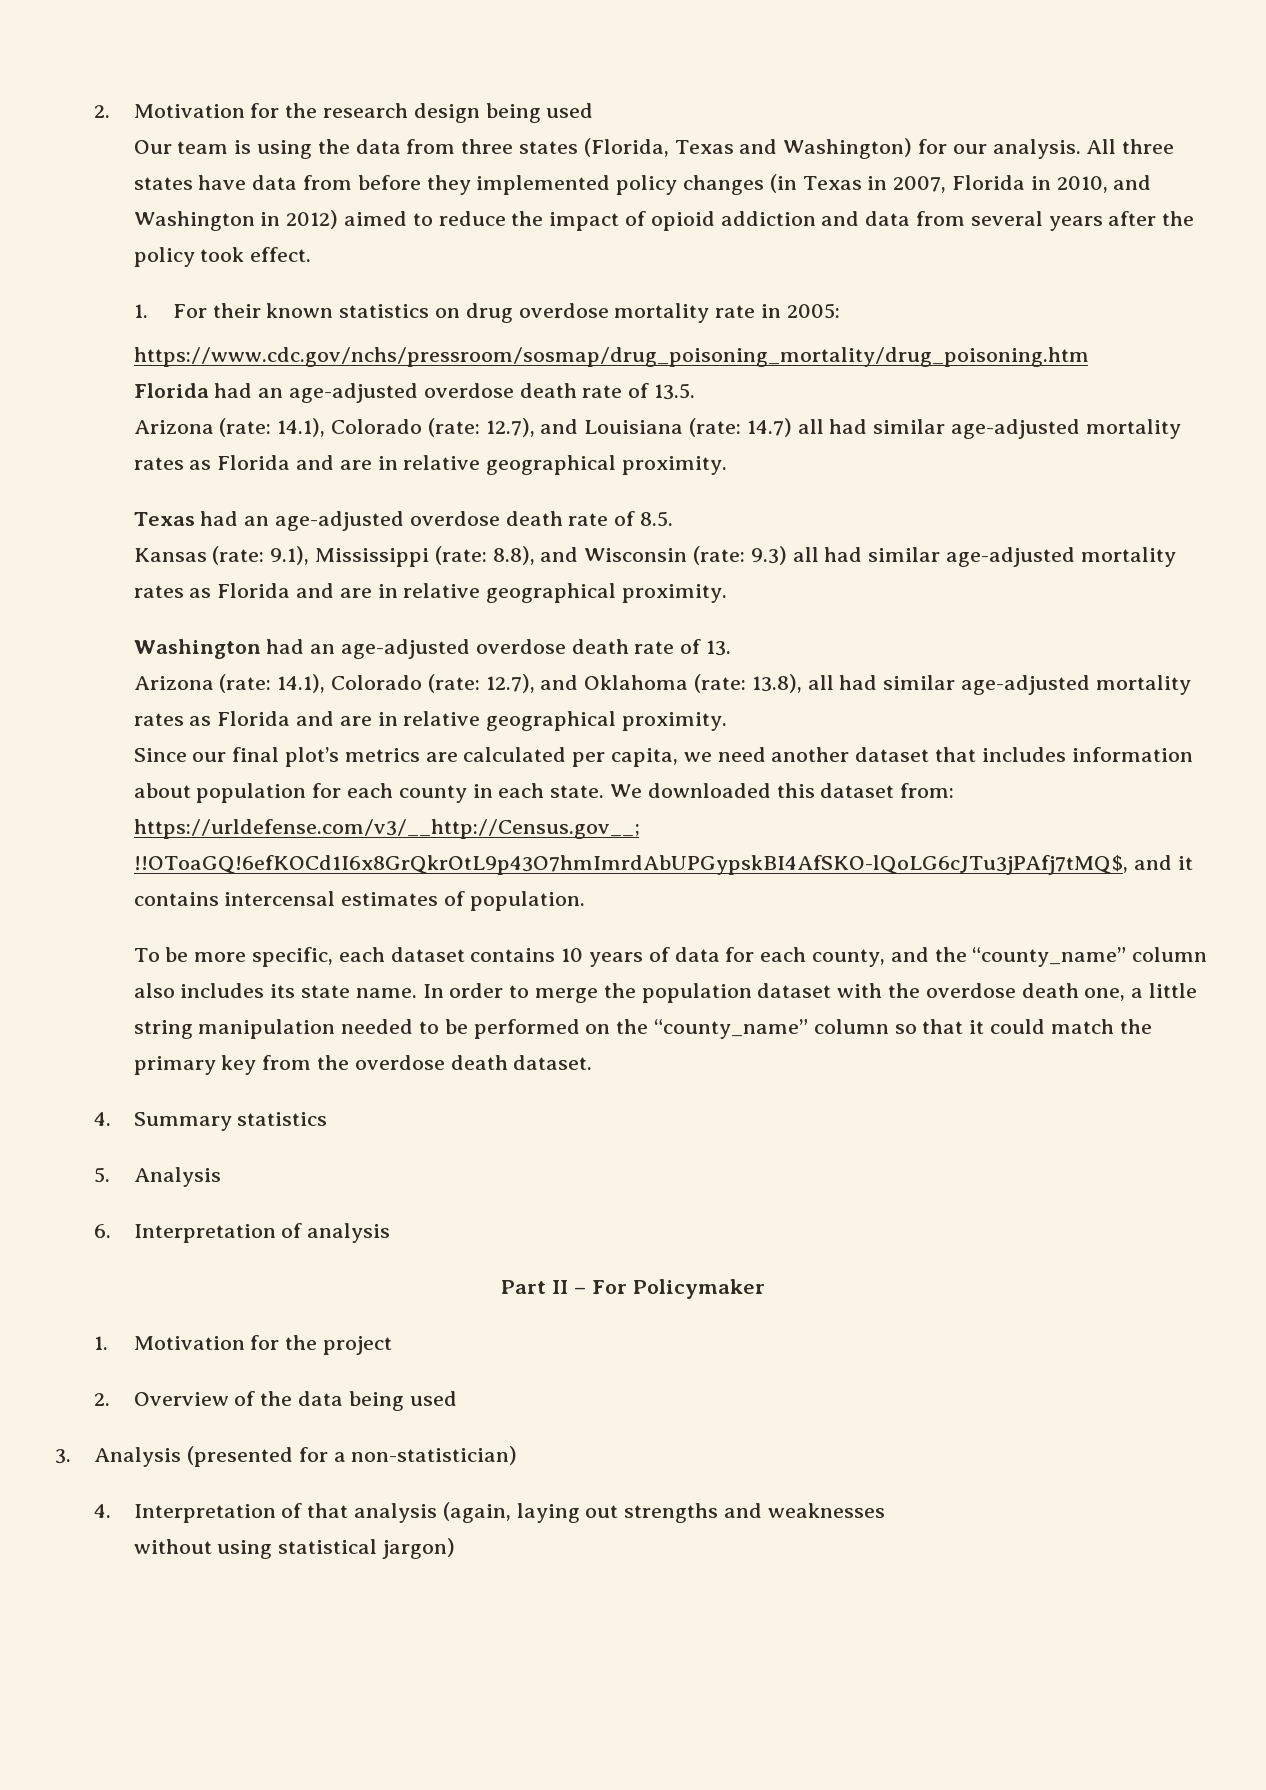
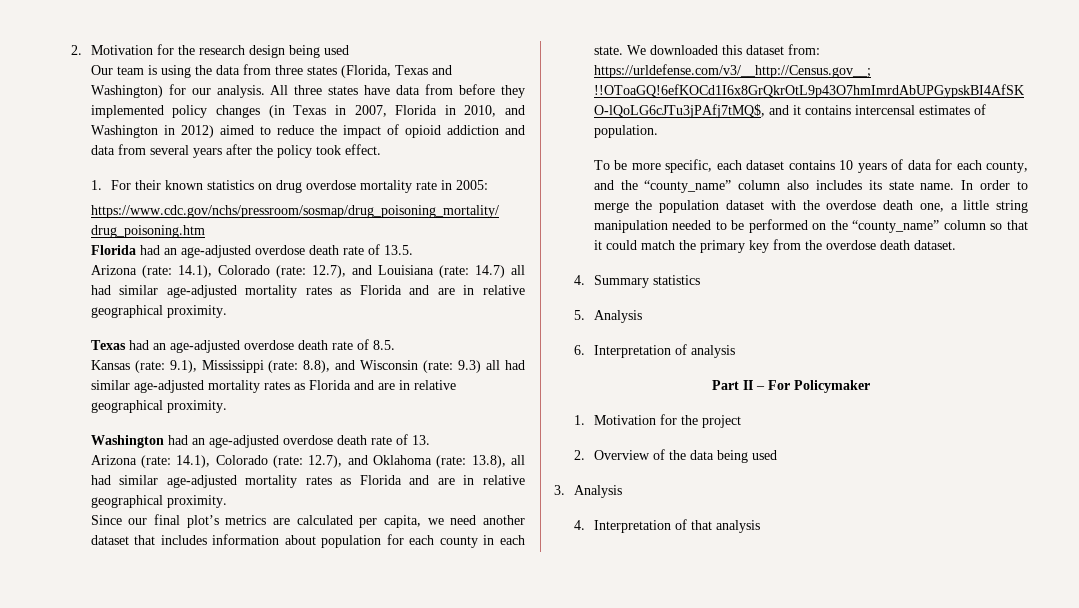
[187,1446,518,1467] (presented for a non-statistician) -> (622, 491) none
[442,1502,885,1523] [133,1538,455,1559] (again, laying out strengths and weaknesses // without using statistical jargon) -> (760, 526) none

